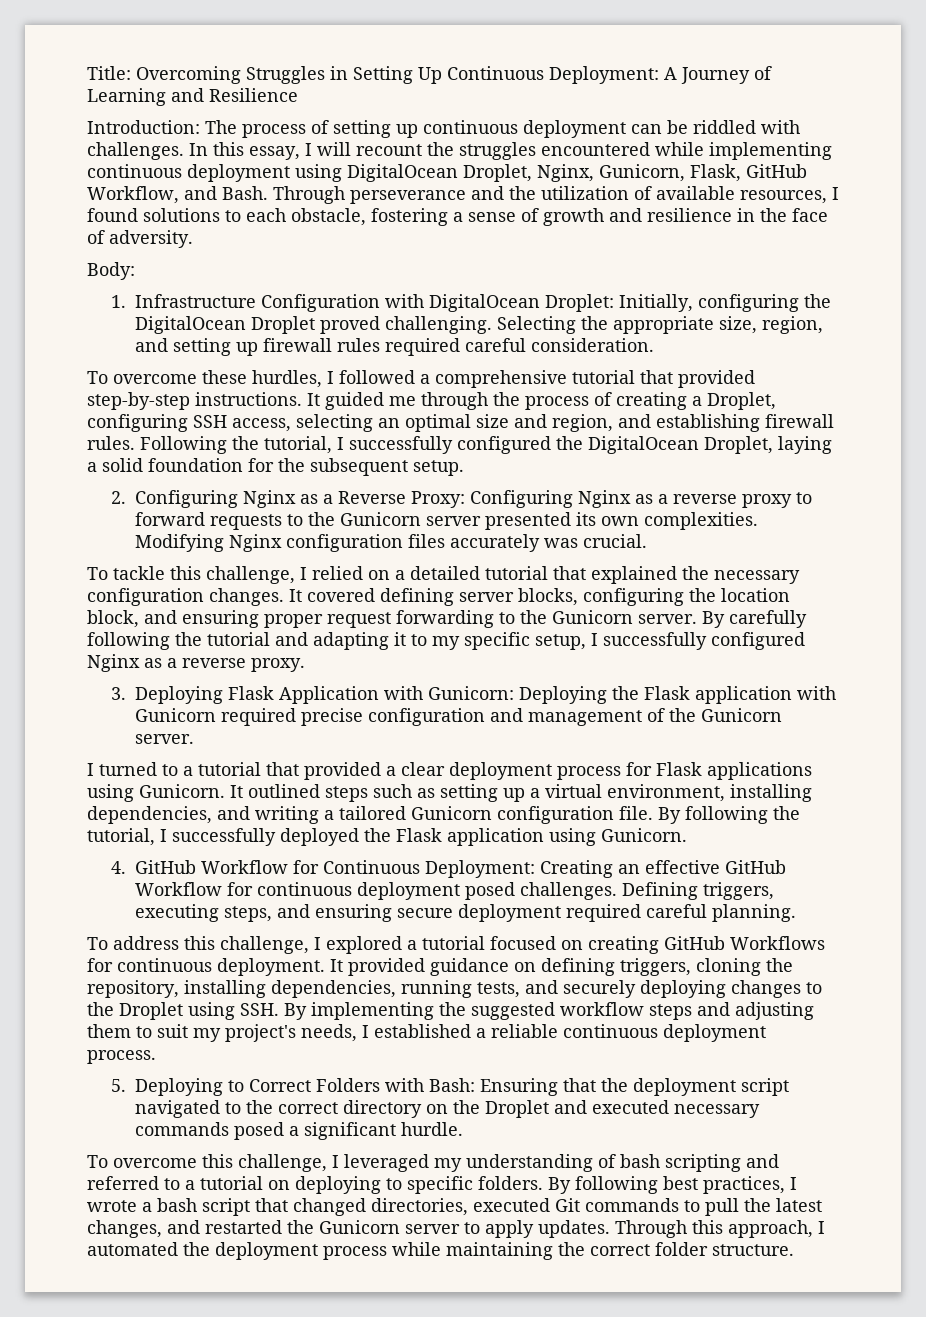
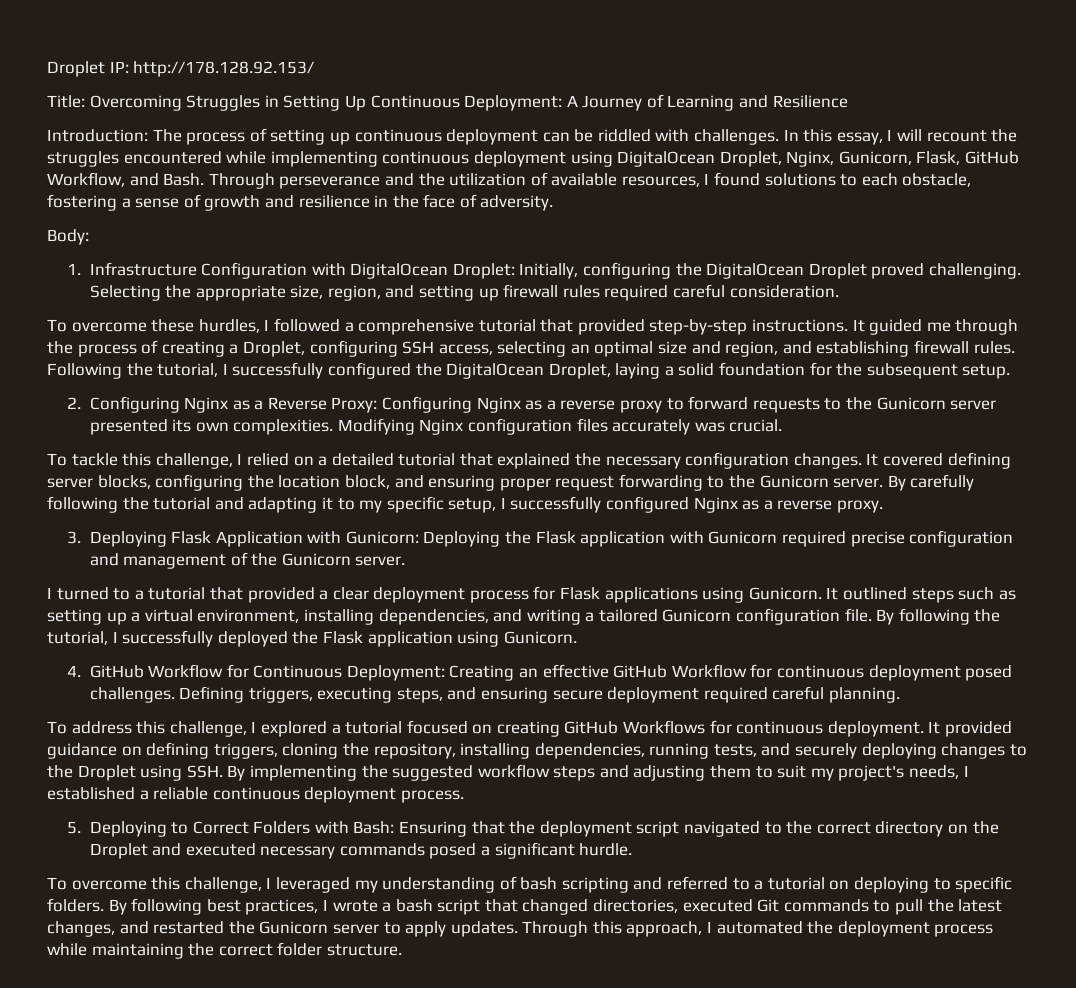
(87, 73) none -> [47,61,315,77] Droplet IP: http://178.128.92.153/ //

